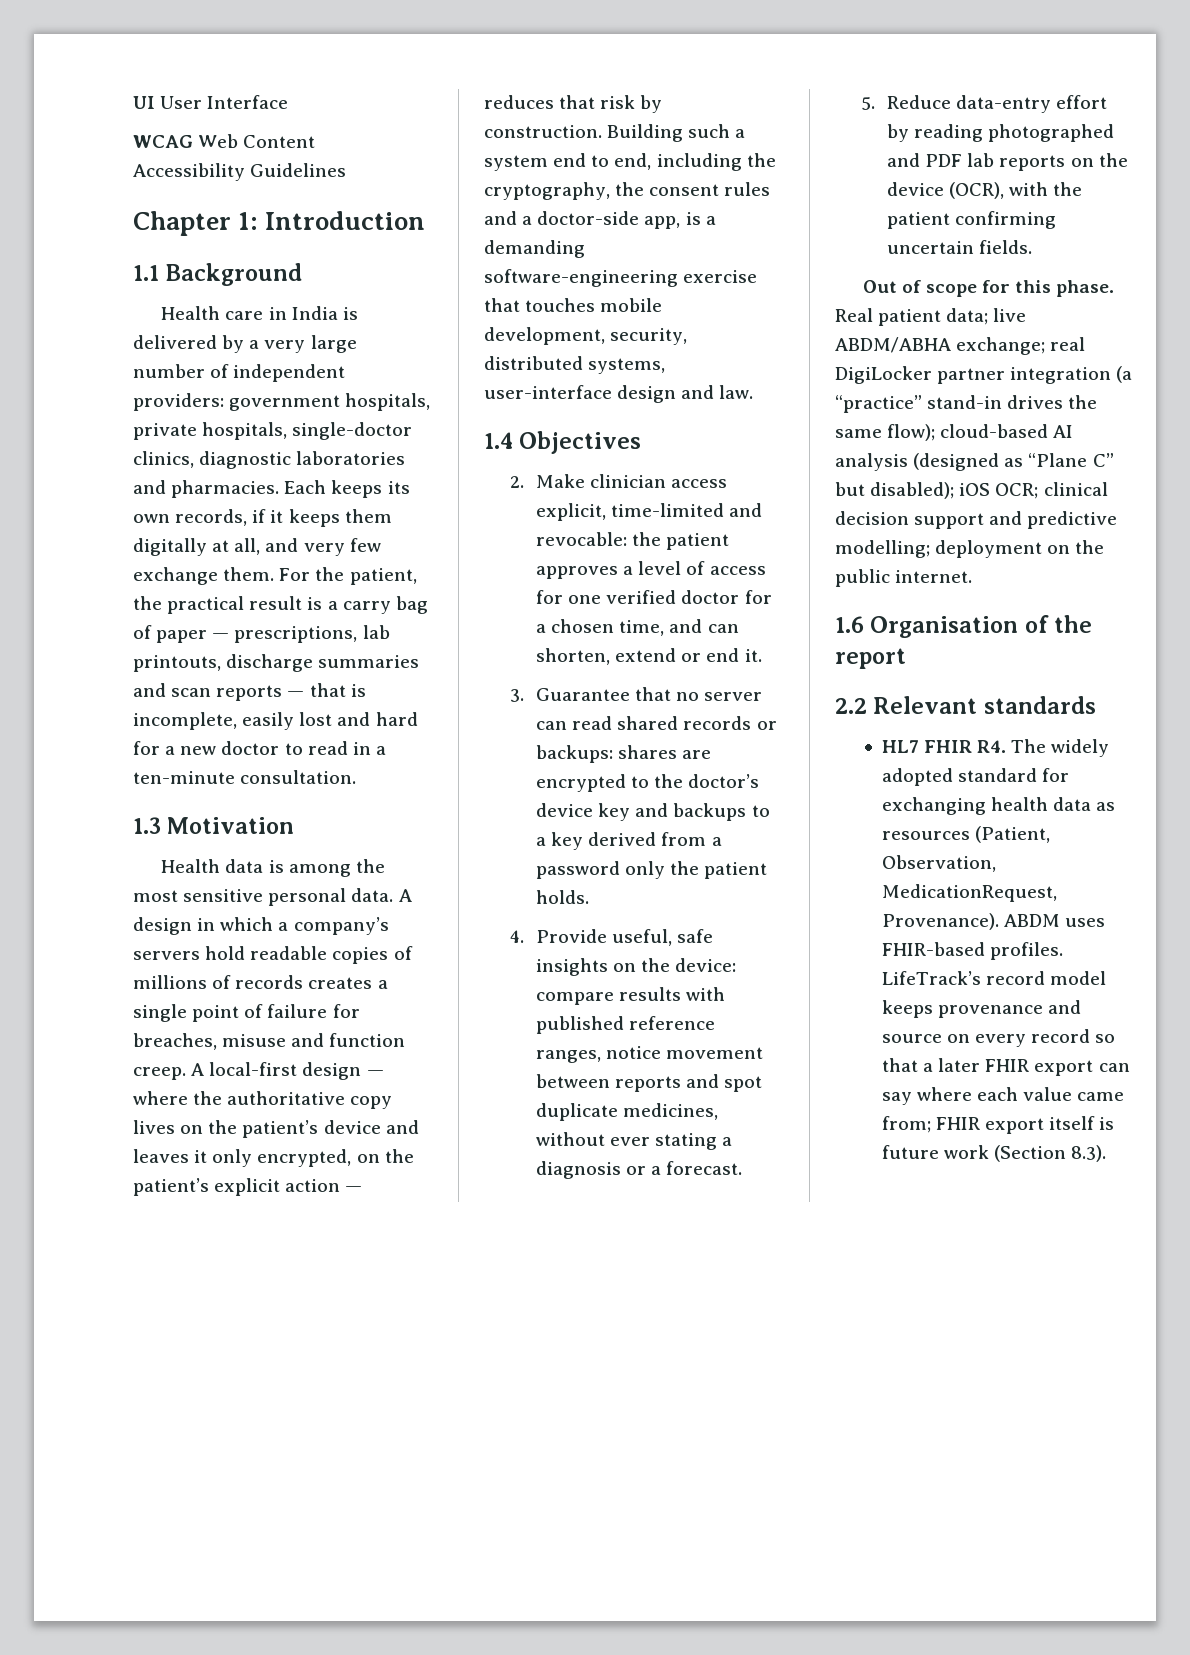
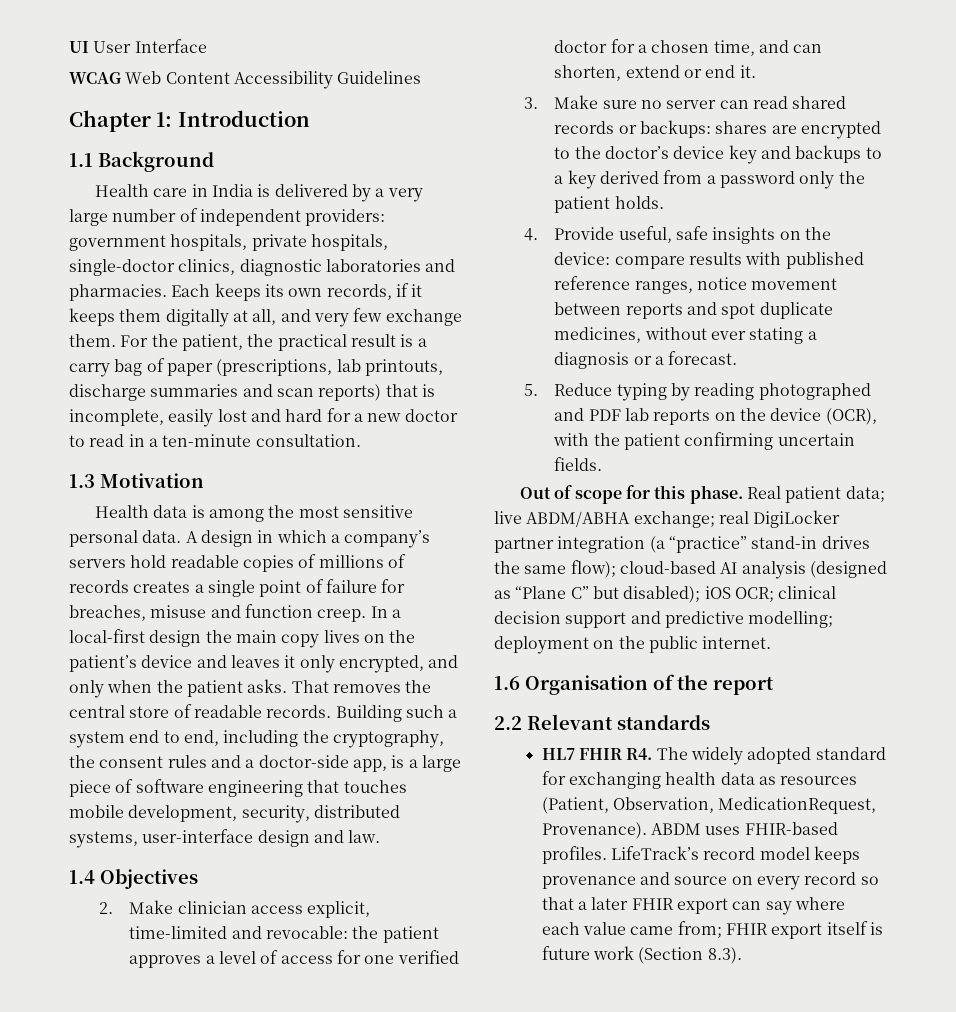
[212,626,358,643] — prescriptions, -> [216,359,333,376] (prescriptions,
[216,685,305,701] reports — -> [318,384,382,401] reports)
[191,1062,384,1080] [133,1091,346,1105] A local-first design — where the authoritative -> [370,606,401,618] [69,629,277,647] In a local-first design the main
[356,1149,414,1163] [133,1178,363,1196] [484,95,663,113] [484,125,602,138] on the patient’s explicit action — reduces that risk by construction. -> [428,655,459,668] [69,679,432,698] [69,704,332,718] and only when the patient asks. That removes the central store of readable records.
[484,240,585,258] [484,269,758,287] demanding software-engineering exercise -> [421,755,461,772] [69,779,303,797] large piece of software engineering
[536,687,672,701] Guarantee that -> [554,95,637,109] Make sure
[956,95,1108,113] data-entry effort -> [616,383,667,401] typing

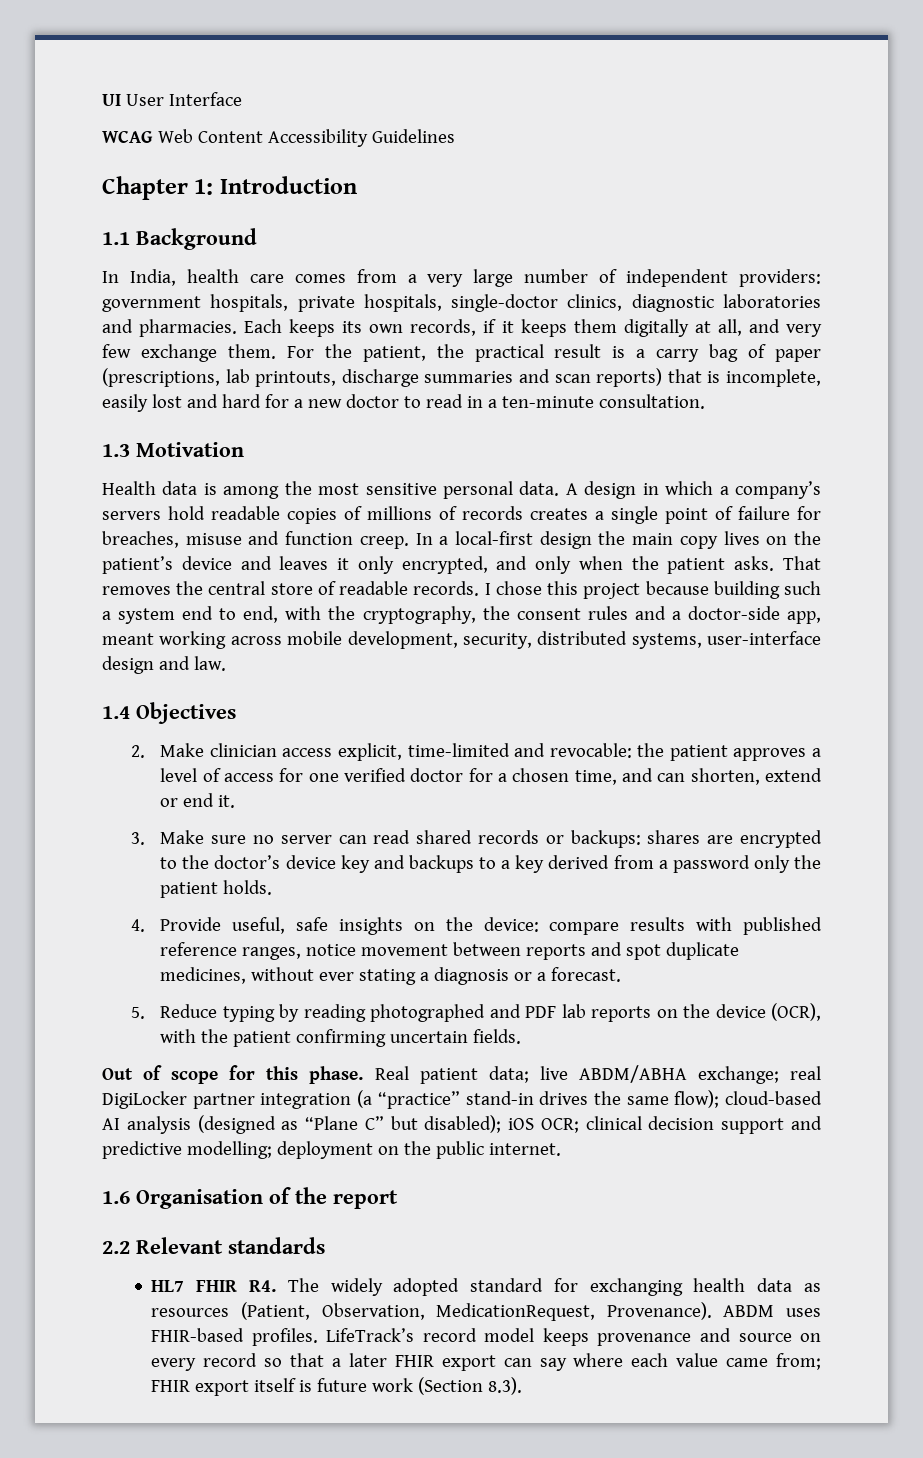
[95,184,371,202] Health care in India is delivered by -> [102,269,397,286] In India, health care comes from
[335,705,402,722] Building -> [484,581,780,599] I chose this project because building
[223,730,299,747] including -> [285,606,322,620] with
[391,755,461,772] [69,779,407,797] is a large piece of software engineering that touches -> [102,631,282,649] meant working across

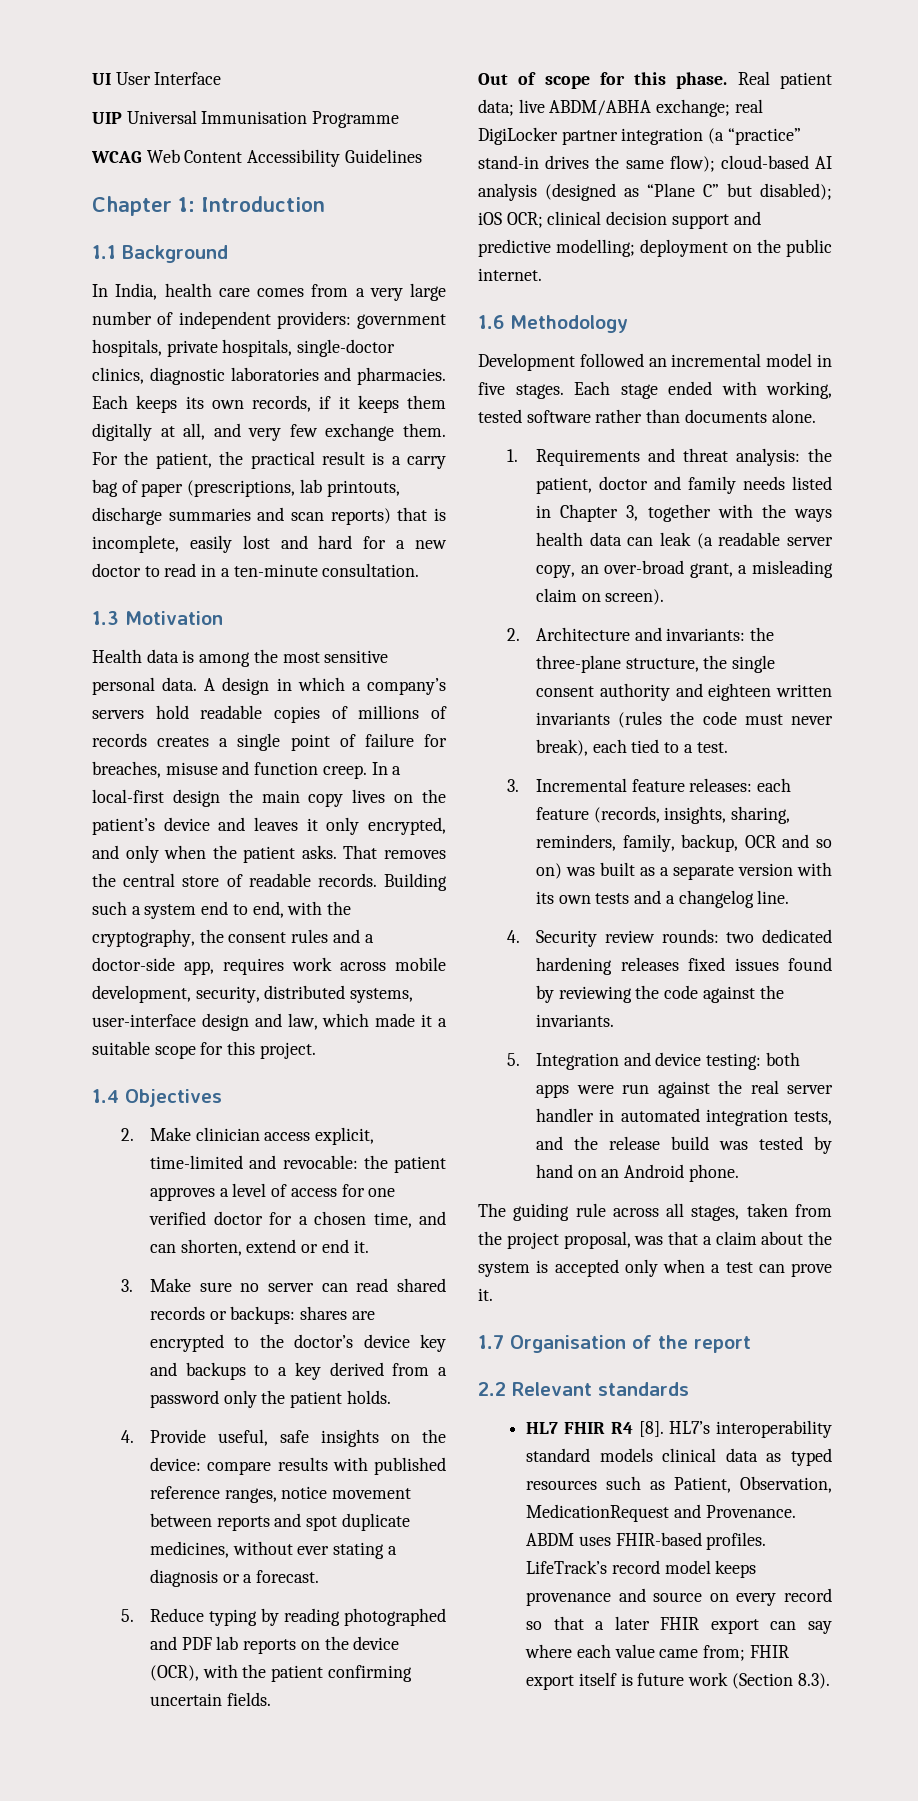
(242, 99) none -> [92,110,400,128] // UIP Universal Immunisation Programme
[484,581,780,599] I chose this project because building -> [383,873,447,891] Building
[102,631,227,649] meant working -> [223,957,332,975] requires work
[193,656,226,671] law. -> [287,1013,447,1030] [92,1041,316,1059] law, which made it a suitable scope for this project.
(130, 1197) none -> [510,315,628,333] [478,353,832,371] [478,381,832,399] [478,409,816,423] [506,448,832,466] [535,476,832,494] [535,504,832,522] [535,532,833,549] [535,560,833,578] [535,588,665,605] [506,627,775,641] [535,655,776,673] [535,683,832,701] [535,711,833,728] [535,739,728,756] [506,778,792,792] [535,806,791,824] [535,834,832,852] [535,862,832,880] [535,890,790,908] [506,929,832,947] [535,957,832,975] [535,985,784,1003] [535,1014,614,1027] [506,1052,800,1070] [535,1080,833,1098] [535,1108,832,1126] [535,1136,832,1154] [535,1164,739,1182] [478,1203,832,1221] [478,1231,832,1249] [478,1259,832,1277] [478,1288,493,1301] [478,1335,504,1349] Methodology // Development followed an incremental model in five stages. Each stage ended with working, tested software rather than documents alone. // 1. Requirements and threat analysis: the patient, doctor and family needs listed in Chapter 3, together with the ways health data can leak (a readable server copy, an over-broad grant, a misleading claim on screen). // 2. Architecture and invariants: the three-plane structure, the single consent authority and eighteen written invariants (rules the code must never break), each tied to a test. // 3. Incremental feature releases: each feature (records, insights, sharing, reminders, family, backup, OCR and so on) was built as a separate version with its own tests and a changelog line. // 4. Security review rounds: two dedicated hardening releases fixed issues found by reviewing the code against the invariants. // 5. Integration and device testing: both apps were run against the real server handler in automated integration tests, and the release build was tested by hand on an Android phone. // The guiding rule across all stages, taken from the project proposal, was that a claim about the system is accepted only when a test can prove it. // 1.7
[249,1278,821,1296] [151,1302,712,1321] R4. The widely adopted standard for exchanging health data as resources (Patient, Observation, MedicationRequest, Provenance). -> [610,1420,832,1438] [526,1448,832,1466] [526,1476,832,1493] [526,1504,796,1522] R4 [8]. HL7’s interoperability standard models clinical data as typed resources such as Patient, Observation, MedicationRequest and Provenance.

